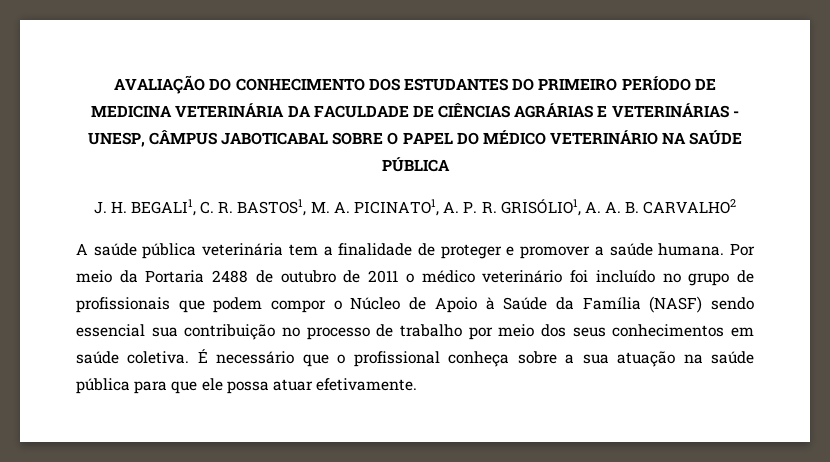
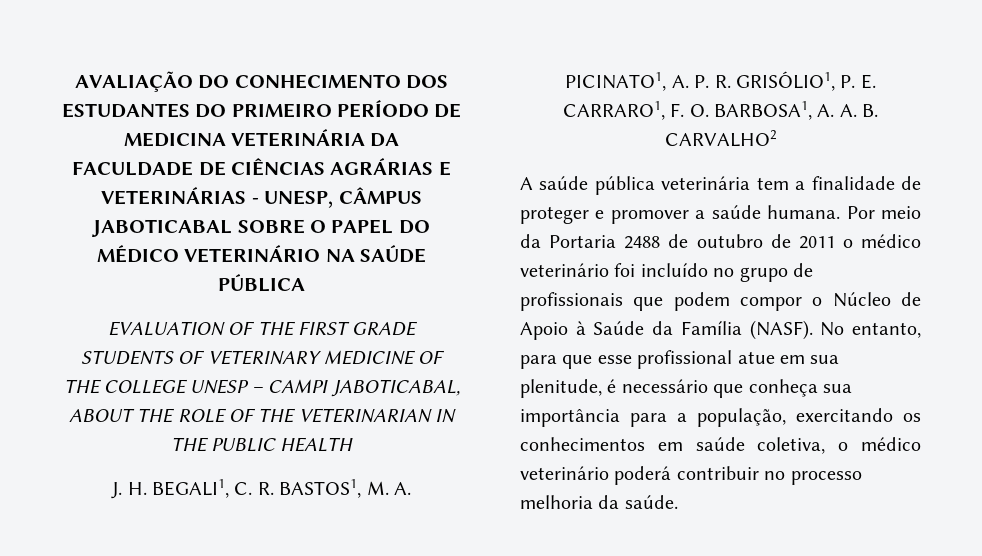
(450, 164) none -> [107,321,419,336] [80,350,446,365] [63,379,460,397] [68,408,457,423] [170,437,354,452] // EVALUATION OF THE FIRST GRADE STUDENTS OF VETERINARY MEDICINE OF THE COLLEGE UNESP – CAMPI JABOTICABAL, ABOUT THE ROLE OF THE VETERINARIAN IN THE PUBLIC HEALTH
(581, 207) none -> [840,74,876,89] [562,101,812,120] P. E. CARRARO1, F. O. BARBOSA1,
[649,296,754,313] [76,324,754,340] [76,349,754,367] [76,378,418,394] (NASF) sendo essencial sua contribuição no processo de trabalho por meio dos seus conhecimentos em saúde coletiva. É necessário que o profissional conheça sobre a sua atuação na saúde pública para que ele possa atuar efetivamente. -> [749,320,921,340] [520,350,840,369] [520,379,852,398] [520,408,921,427] [520,437,921,454] [520,466,862,485] [520,495,678,509] (NASF). No entanto, para que esse profissional atue em sua plenitude, é necessário que conheça sua importância para a população, exercitando os conhecimentos em saúde coletiva, o médico veterinário poderá contribuir no processo melhoria da saúde.

